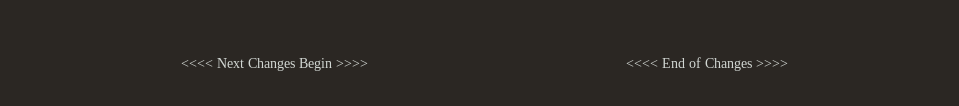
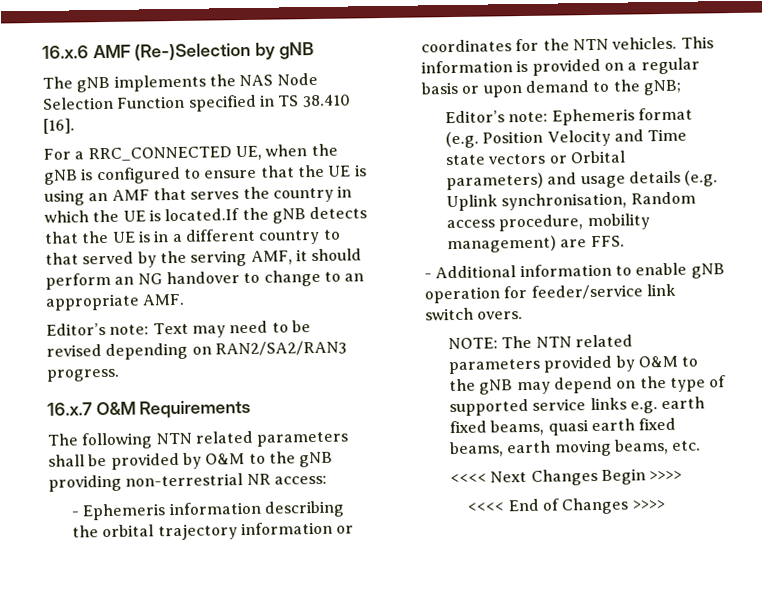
(181, 63) none -> [42,42,314,61] [42,72,318,93] [43,94,351,112] [43,118,75,134] [43,143,338,162] [44,164,367,185] [44,185,353,206] [44,206,368,224] [44,228,341,245] [45,248,363,268] [45,269,365,290] [45,293,185,311] [46,320,311,338] [46,340,347,361] [46,368,120,382] [47,399,252,419] [47,430,350,450] [48,451,334,470] [48,473,327,492] [70,500,345,521] [71,521,355,541] [420,36,714,53] [420,57,700,76] [420,79,682,98] [444,107,693,126] [444,128,688,149] [444,150,625,166] [445,170,719,191] [445,191,696,212] [445,213,650,232] [446,235,625,254] [423,262,725,279] [423,283,676,304] [424,307,524,321] [447,334,633,350] [447,355,699,375] [448,375,727,395] [448,396,706,417] [448,417,677,436] [448,438,702,458] 16.x.6 AMF (Re-)Selection by gNB // The gNB implements the NAS Node Selection Function specified in TS 38.410 [16]. // For a RRC_CONNECTED UE, when the gNB is configured to ensure that the UE is using an AMF that serves the country in which the UE is located.If the gNB detects that the UE is in a different country to that served by the serving AMF, it should perform an NG handover to change to an appropriate AMF. // Editor’s note: Text may need to be revised depending on RAN2/SA2/RAN3 progress. // 16.x.7 O&M Requirements // The following NTN related parameters shall be provided by O&M to the gNB providing non-terrestrial NR access: // - Ephemeris information describing the orbital trajectory information or coordinates for the NTN vehicles. This information is provided on a regular basis or upon demand to the gNB; // Editor’s note: Ephemeris format (e.g. Position Velocity and Time state vectors or Orbital parameters) and usage details (e.g. Uplink synchronisation, Random access procedure, mobility management) are FFS. // - Additional information to enable gNB operation for feeder/service link switch overs. // NOTE: The NTN related parameters provided by O&M to the gNB may depend on the type of supported service links e.g. earth fixed beams, quasi earth fixed beams, earth moving beams, etc. //

